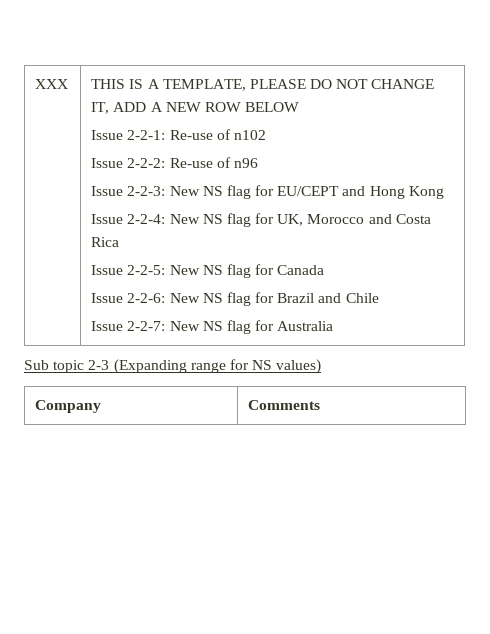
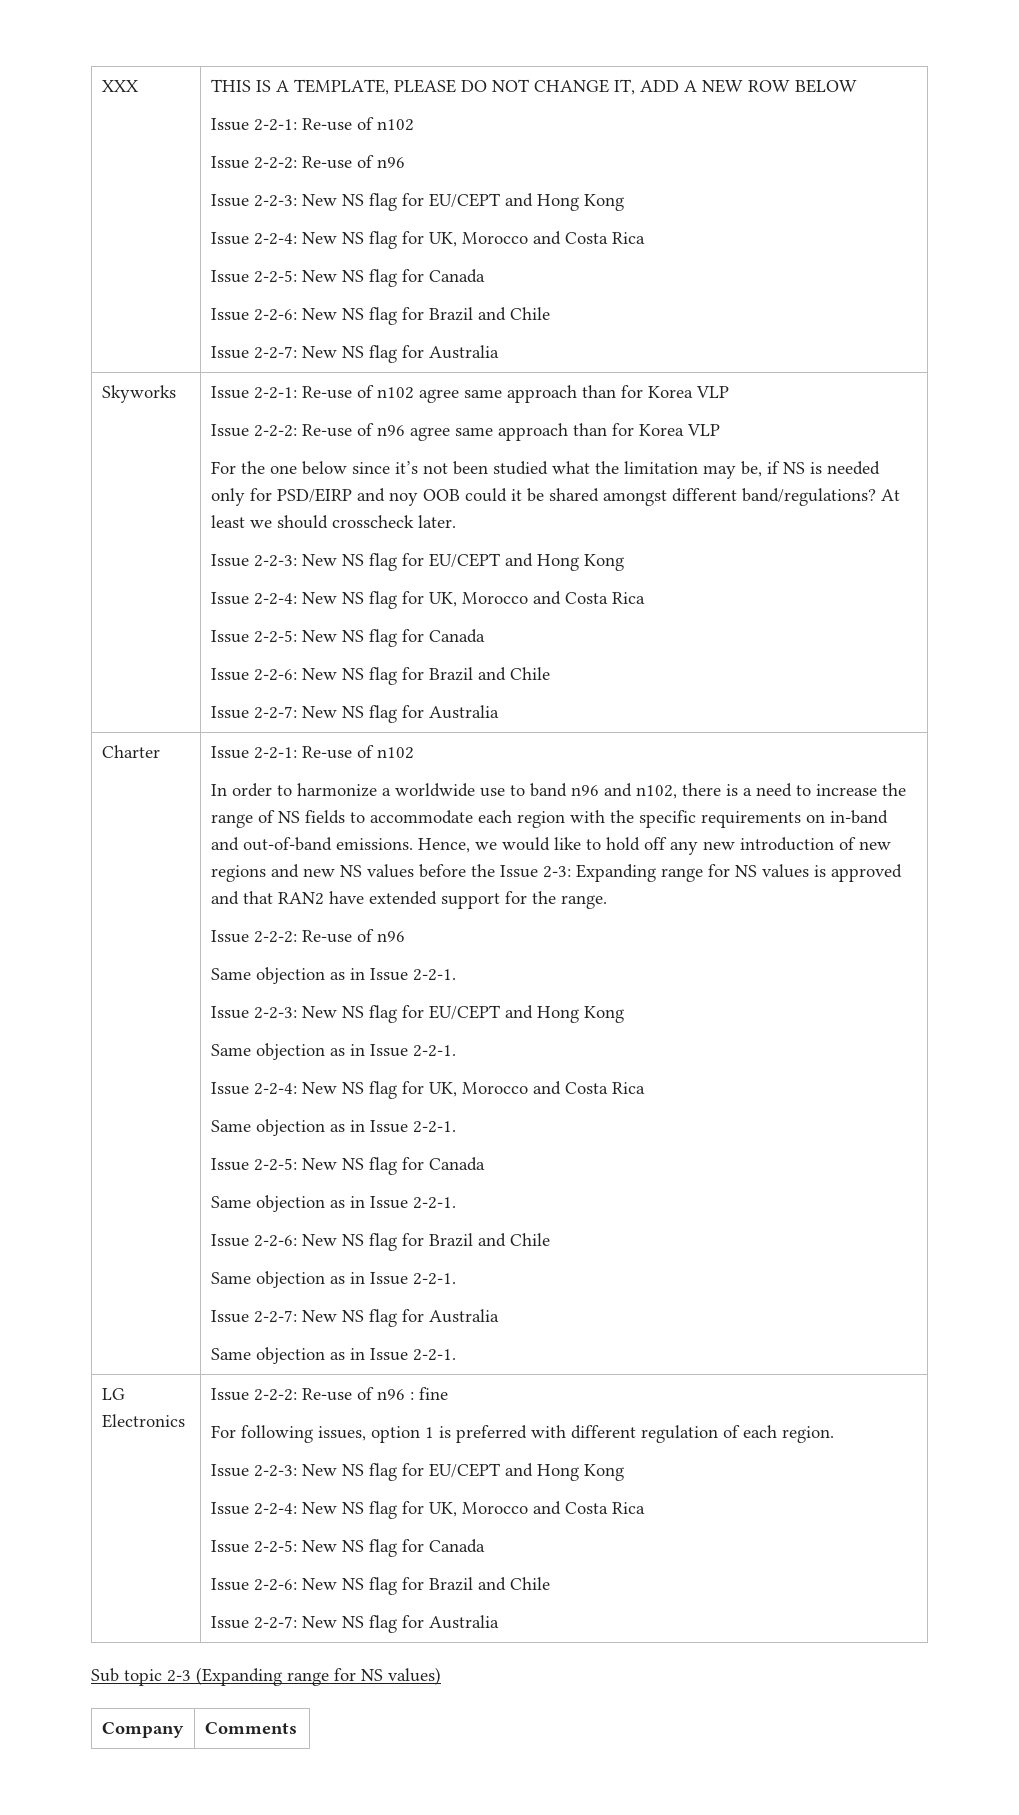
(334, 326) none -> [101,385,176,403] [210,385,729,403] [210,423,720,441] [210,461,880,479] [210,488,900,506] [210,515,456,529] [210,553,624,571] [210,591,645,609] [210,629,485,647] [210,667,550,685] [210,705,499,723] [101,745,160,758] [210,745,414,759] [210,783,906,799] [210,810,888,828] [210,837,891,855] [210,864,902,882] [210,891,607,909] [210,929,405,943] [210,967,456,984] [210,1005,624,1023] [210,1043,456,1060] [210,1081,645,1099] [210,1119,456,1136] [210,1157,485,1175] [210,1195,456,1212] [210,1233,550,1251] [210,1271,456,1288] [210,1309,499,1327] [210,1347,456,1364] [101,1388,125,1400] [101,1414,185,1428] [210,1387,448,1401] [210,1425,834,1443] [210,1463,624,1481] [210,1501,645,1519] [210,1539,485,1557] [210,1577,550,1595] [210,1615,499,1633] // Skyworks | Issue 2-2-1: Re-use of n102 agree same approach than for Korea VLP // Issue 2-2-2: Re-use of n96 agree same approach than for Korea VLP // For the one below since it’s not been studied what the limitation may be, if NS is needed only for PSD/EIRP and noy OOB could it be shared amongst different band/regulations? At least we should crosscheck later. // Issue 2-2-3: New NS flag for EU/CEPT and Hong Kong // Issue 2-2-4: New NS flag for UK, Morocco and Costa Rica // Issue 2-2-5: New NS flag for Canada // Issue 2-2-6: New NS flag for Brazil and Chile // Issue 2-2-7: New NS flag for Australia // Charter | Issue 2-2-1: Re-use of n102 // In order to harmonize a worldwide use to band n96 and n102, there is a need to increase the range of NS fields to accommodate each region with the specific requirements on in-band and out-of-band emissions. Hence, we would like to hold off any new introduction of new regions and new NS values before the Issue 2-3: Expanding range for NS values is approved and that RAN2 have extended support for the range. // Issue 2-2-2: Re-use of n96 // Same objection as in Issue 2-2-1. // Issue 2-2-3: New NS flag for EU/CEPT and Hong Kong // Same objection as in Issue 2-2-1. // Issue 2-2-4: New NS flag for UK, Morocco and Costa Rica // Same objection as in Issue 2-2-1. // Issue 2-2-5: New NS flag for Canada // Same objection as in Issue 2-2-1. // Issue 2-2-6: New NS flag for Brazil and Chile // Same objection as in Issue 2-2-1. // Issue 2-2-7: New NS flag for Australia // Same objection as in Issue 2-2-1. // LG Electronics | Issue 2-2-2: Re-use of n96 : fine // For following issues, option 1 is preferred with different regulation of each region. // Issue 2-2-3: New NS flag for EU/CEPT and Hong Kong // Issue 2-2-4: New NS flag for UK, Morocco and Costa Rica // Issue 2-2-5: New NS flag for Canada // Issue 2-2-6: New NS flag for Brazil and Chile // Issue 2-2-7: New NS flag for Australia

